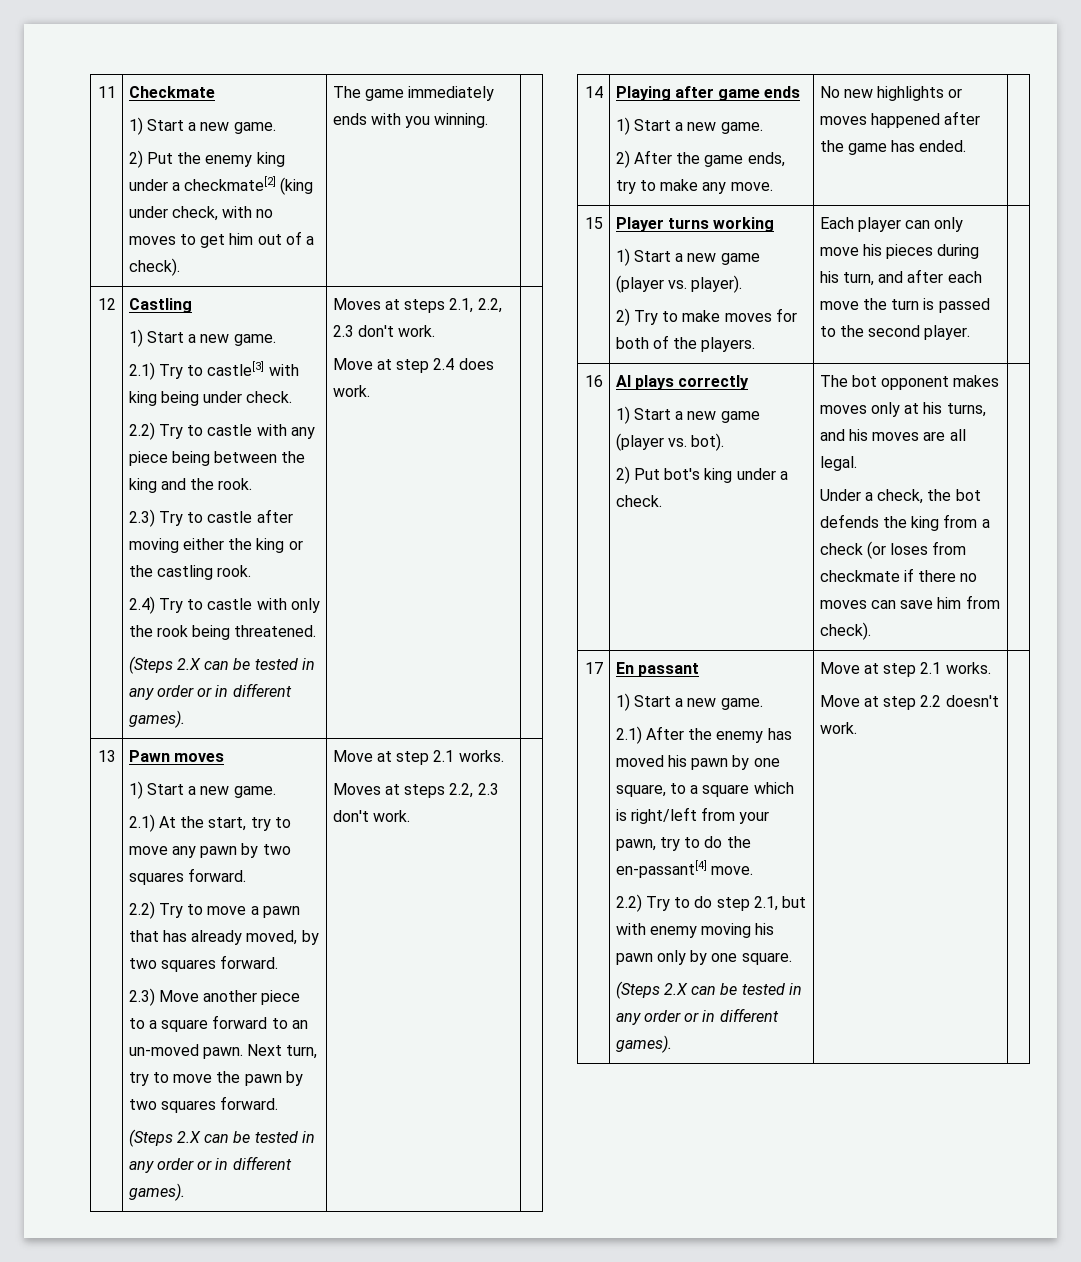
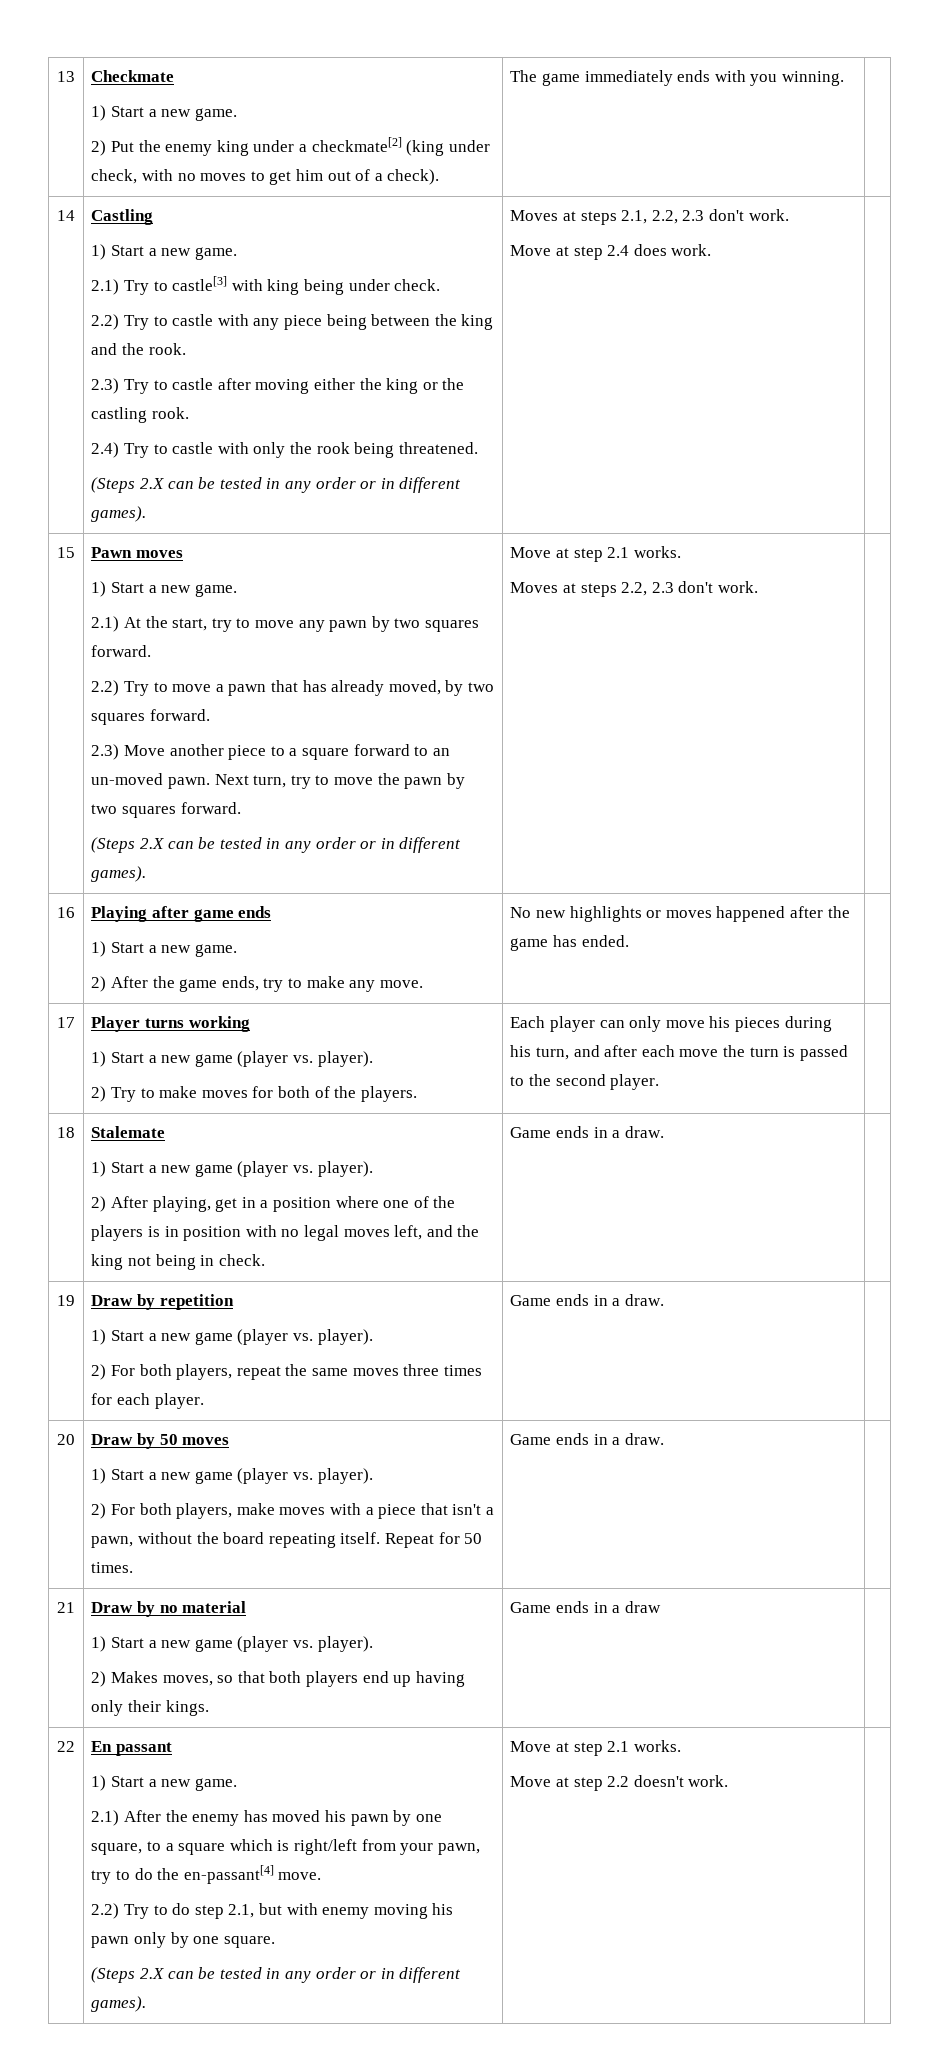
[97,86,116,98] 11 -> [57,71,75,82] 13
[97,298,116,310] 12 -> [57,210,75,221] 14
[97,750,116,762] 13 -> [57,547,75,558] 15
[584,86,603,98] 14 -> [57,907,75,918] 16
[584,217,603,229] 15 -> [57,1017,75,1028] 17
[584,375,603,387] [615,375,750,390] [615,406,760,424] [615,433,725,451] [615,466,789,484] [615,495,662,507] [819,375,1000,390] [819,402,986,417] [819,429,966,441] [819,456,857,471] [819,489,981,504] [819,514,990,531] [819,541,967,559] [819,568,978,582] [819,595,1000,609] [819,622,871,640] [584,662,603,674] 16 | AI plays correctly // 1) Start a new game (player vs. bot). // 2) Put bot's king under a check. | The bot opponent makes moves only at his turns, and his moves are all legal. // Under a check, the bot defends the king from a check (or loses from checkmate if there no moves can save him from check). | // 17 -> [57,1127,75,1138] [91,1126,166,1138] [91,1161,373,1177] [91,1196,456,1212] [91,1225,480,1241] [91,1254,265,1270] [510,1126,664,1138] [57,1295,75,1306] [91,1294,234,1310] [91,1329,373,1345] [91,1364,482,1380] [91,1393,204,1409] [510,1294,664,1306] [57,1434,75,1445] [91,1433,230,1449] [91,1468,373,1484] [91,1503,494,1519] [91,1532,483,1548] [91,1562,134,1573] [510,1433,664,1445] [57,1602,75,1613] [91,1601,247,1617] [91,1636,373,1652] [91,1671,465,1687] [91,1700,209,1716] [510,1601,661,1613] [57,1741,75,1752] 18 | Stalemate // 1) Start a new game (player vs. player). // 2) After playing, get in a position where one of the players is in position with no legal moves left, and the king not being in check. | Game ends in a draw. | // 19 | Draw by repetition // 1) Start a new game (player vs. player). // 2) For both players, repeat the same moves three times for each player. | Game ends in a draw. | // 20 | Draw by 50 moves // 1) Start a new game (player vs. player). // 2) For both players, make moves with a piece that isn't a pawn, without the board repeating itself. Repeat for 50 times. | Game ends in a draw. | // 21 | Draw by no material // 1) Start a new game (player vs. player). // 2) Makes moves, so that both players end up having only their kings. | Game ends in a draw | // 22

